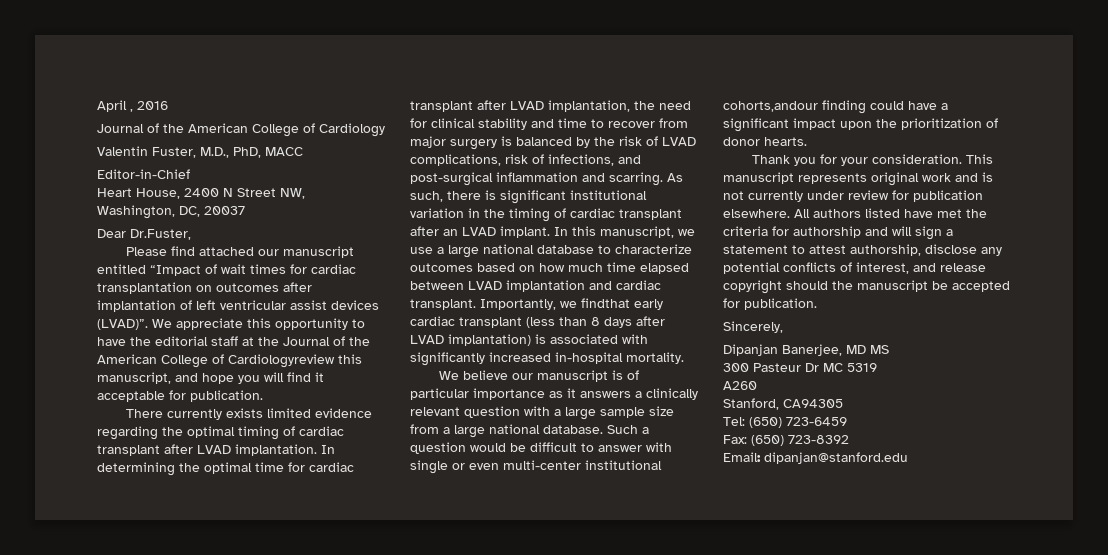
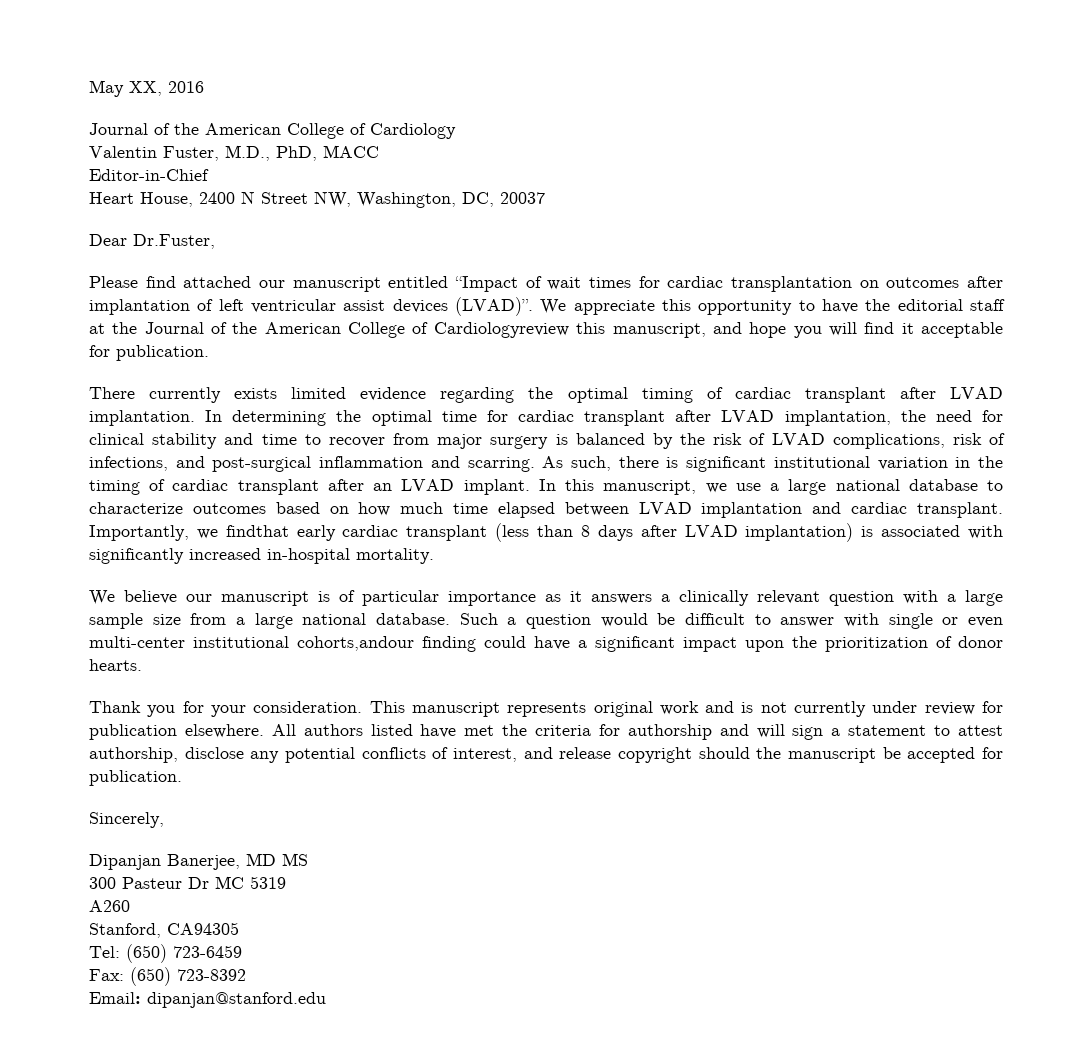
[97,100,133,112] April , -> [89,80,162,97] May XX,

